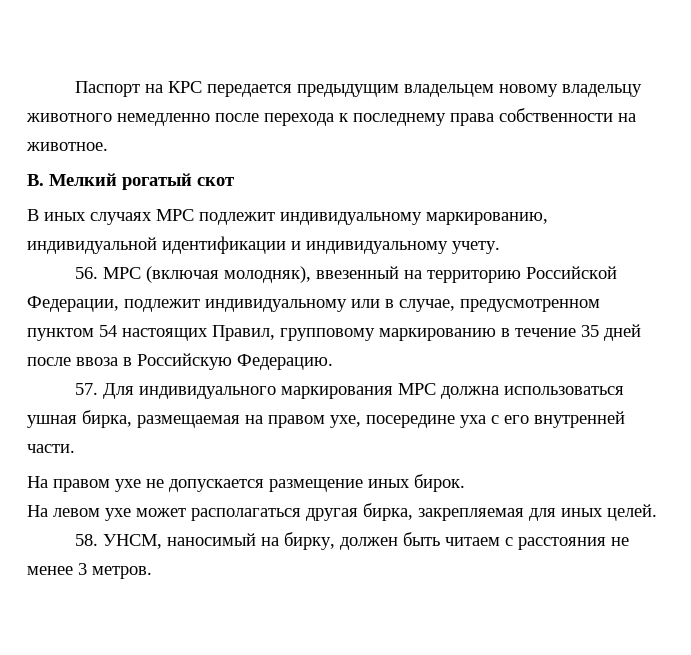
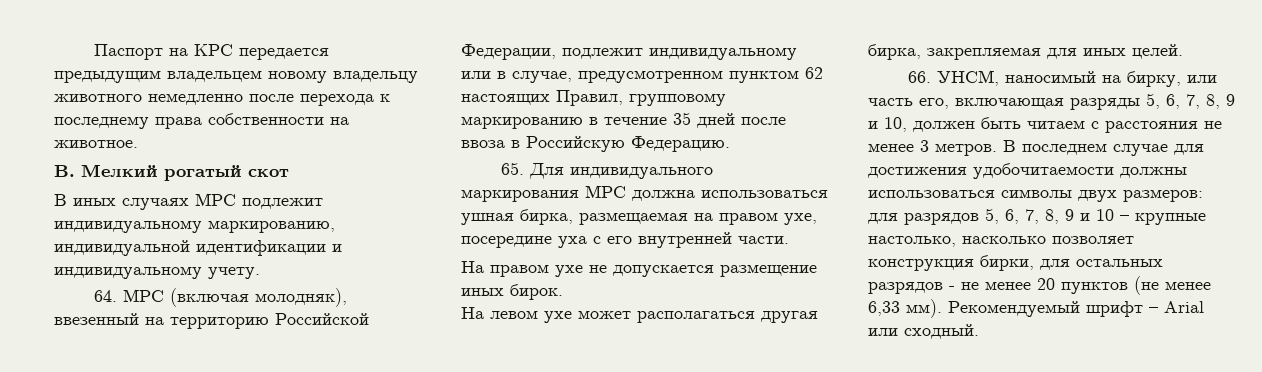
[75,267,99,279] 56. -> [94,290,118,302] 64.
[99,325,117,337] 54 -> [805,67,823,79] 62
[75,383,99,395] 57. -> [501,162,525,175] 65.
[75,534,99,546] 58. -> [908,71,932,83] 66.
(336, 541) none -> [1187,75,1218,83] [868,93,1235,110] [868,117,907,132] или часть его, включающая разряды 5, 6, 7, 8, 9 и 10,
(152, 572) none -> [1003,140,1204,156] [868,163,1187,179] [868,189,1203,202] [868,208,1206,225] [868,236,1134,247] [868,255,1163,271] [868,276,1211,295] [868,299,1204,318] [868,324,979,339] В последнем случае для достижения удобочитаемости должны использоваться символы двух размеров: для разрядов 5, 6, 7, 8, 9 и 10 – крупные настолько, насколько позволяет конструкция бирки, для остальных разрядов - не менее 20 пунктов (не менее 6,33 мм). Рекомендуемый шрифт – Arial или сходный.

